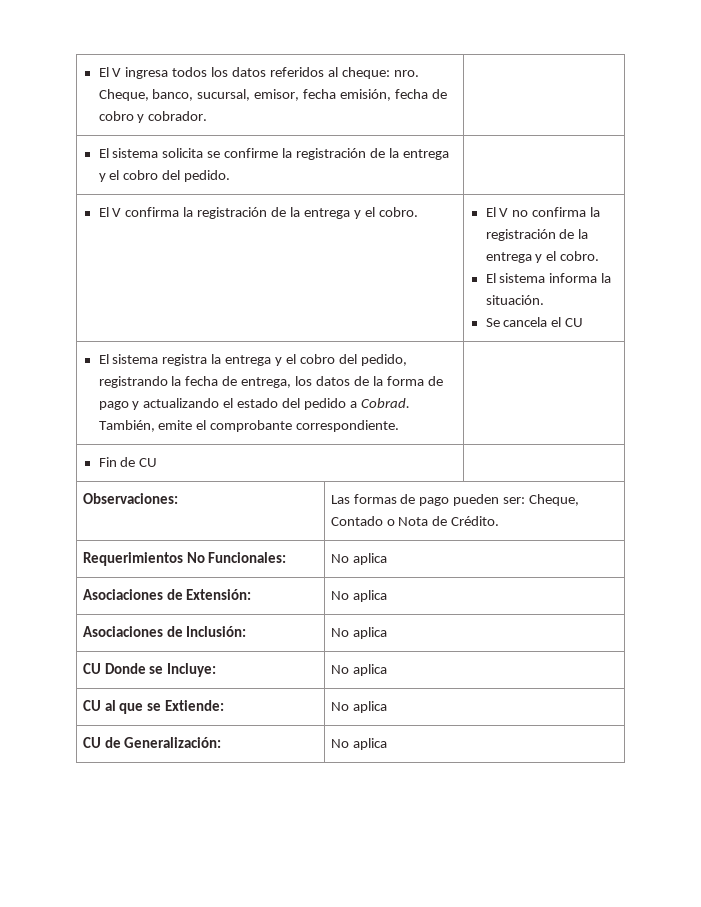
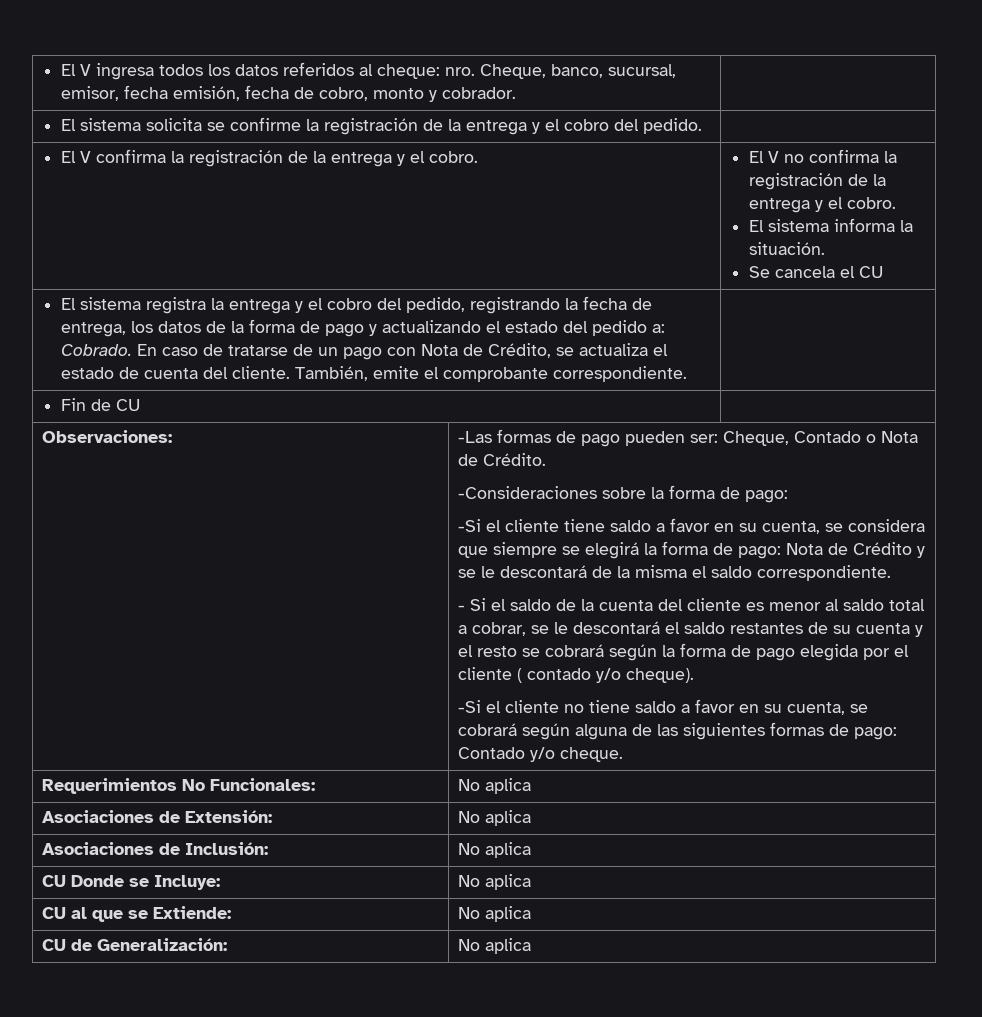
[98,111,134,121] cobro -> [319,87,425,101] cobro, monto
[349,398,410,408] a Cobrad. -> [652,324,666,333] [61,343,669,360] [61,366,291,379] a: Cobrado. En caso de tratarse de un pago con Nota de Crédito, se actualiza el estado de cuenta del cliente.
[330,495,350,504] Las -> [457,431,492,443] -Las
(500, 521) none -> [457,485,788,503] [457,518,925,534] [457,541,925,559] [457,565,891,581] [457,598,925,611] [457,621,923,637] [457,643,909,661] [457,667,694,683] [457,699,868,715] [457,722,897,740] [457,747,623,762] // -Consideraciones sobre la forma de pago: // -Si el cliente tiene saldo a favor en su cuenta, se considera que siempre se elegirá la forma de pago: Nota de Crédito y se le descontará de la misma el saldo correspondiente. // - Si el saldo de la cuenta del cliente es menor al saldo total a cobrar, se le descontará el saldo restantes de su cuenta y el resto se cobrará según la forma de pago elegida por el cliente ( contado y/o cheque). // -Si el cliente no tiene saldo a favor en su cuenta, se cobrará según alguna de las siguientes formas de pago: Contado y/o cheque.

